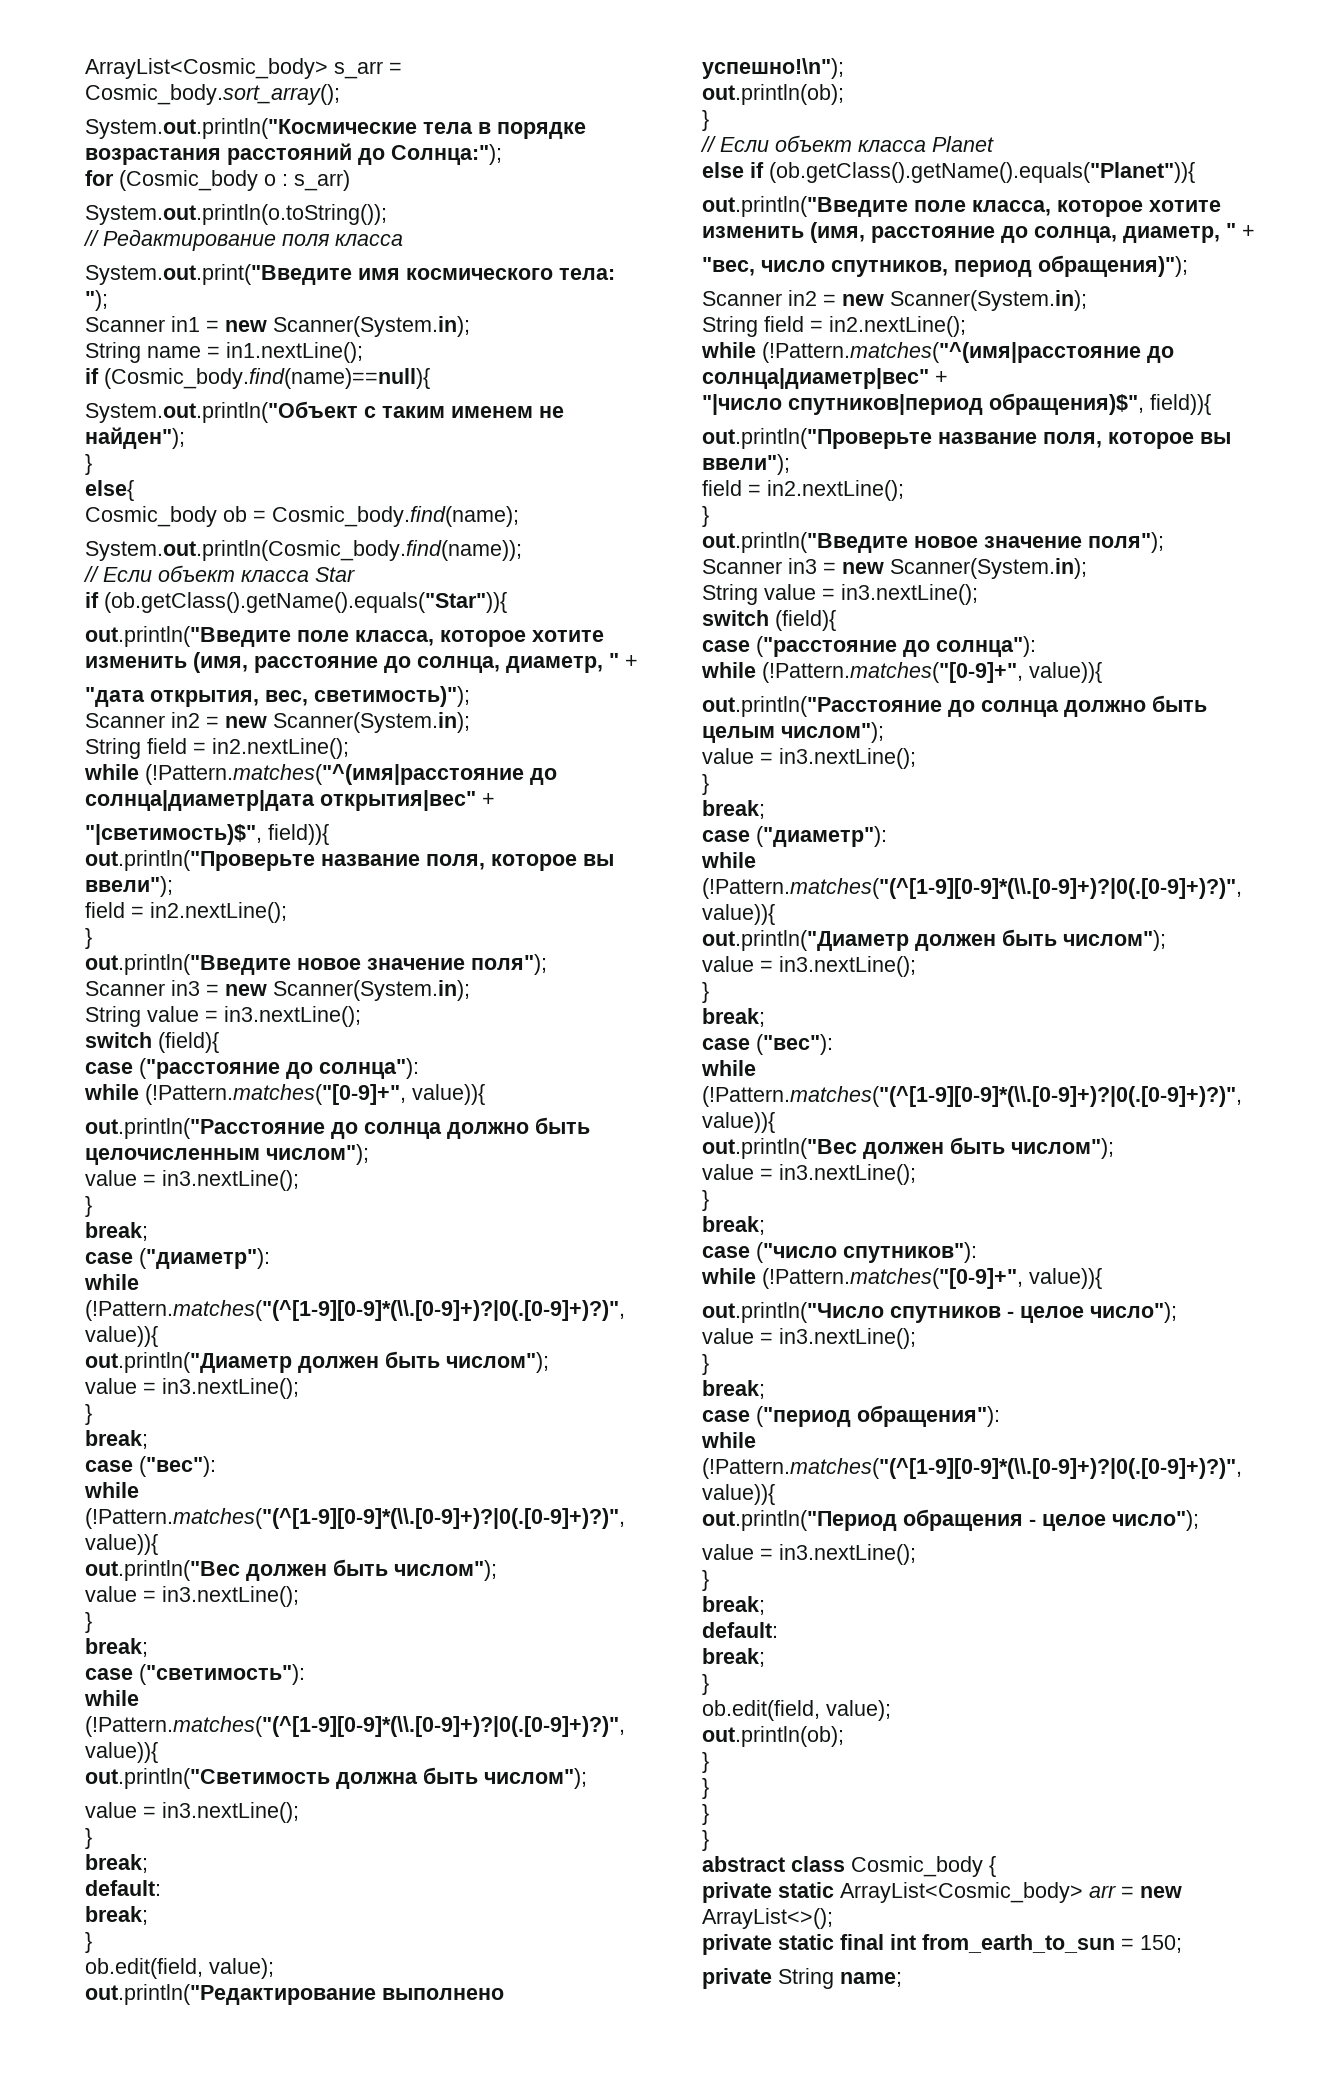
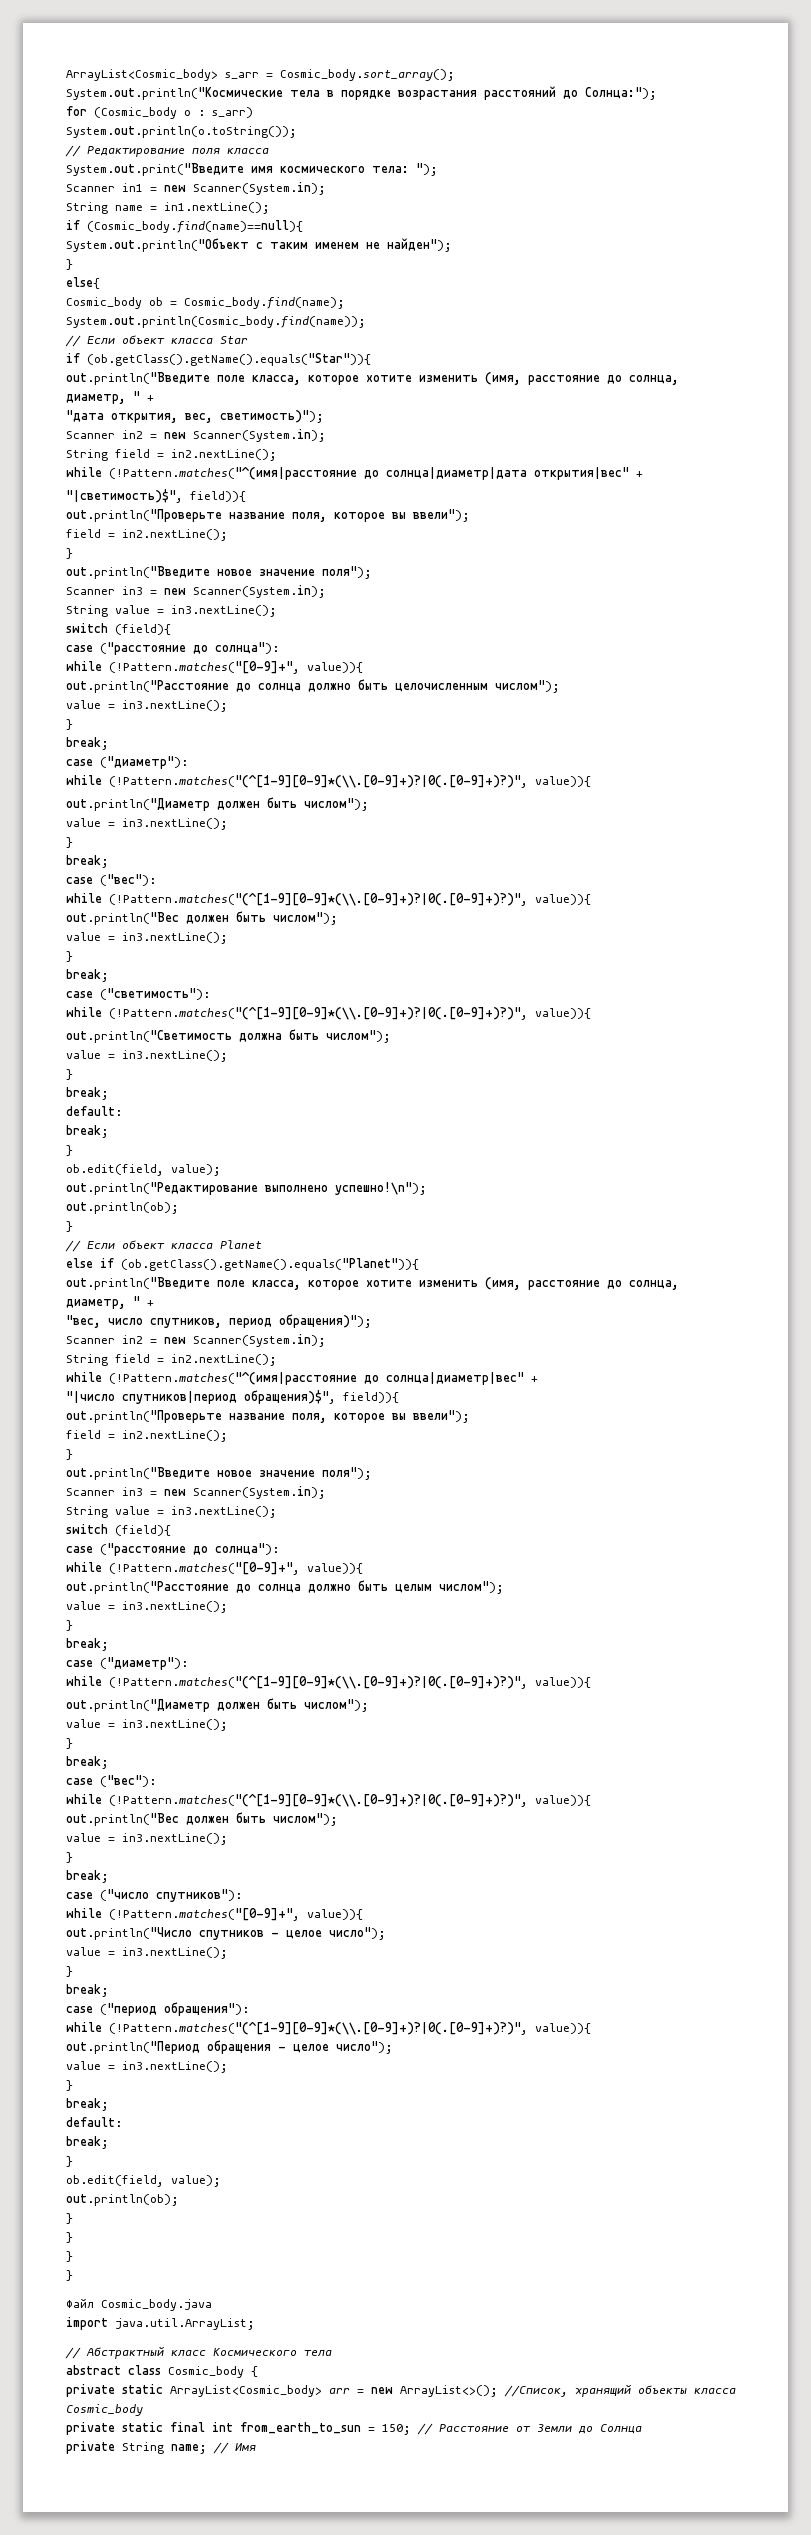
(709, 1840) none -> [66,2298,212,2311] [66,2317,255,2330] [65,2346,332,2359] // Файл Cosmic_body.java // import java.util.ArrayList; // // Абстрактный класс Космического тела
(833, 1918) none -> [504,2384,736,2397] [66,2404,143,2416] //Список, хранящий объекты класса Cosmic_body
(1182, 1944) none -> [417,2423,642,2435] // Расстояние от Земли до Солнца
(902, 1979) none -> [213,2442,256,2454] // Имя

